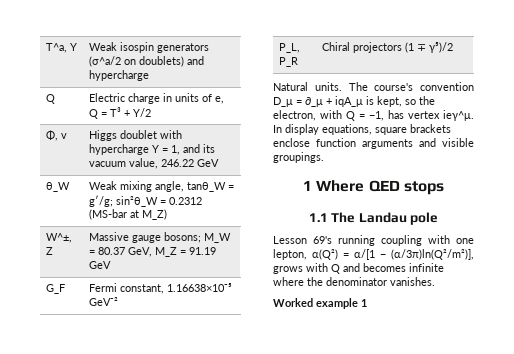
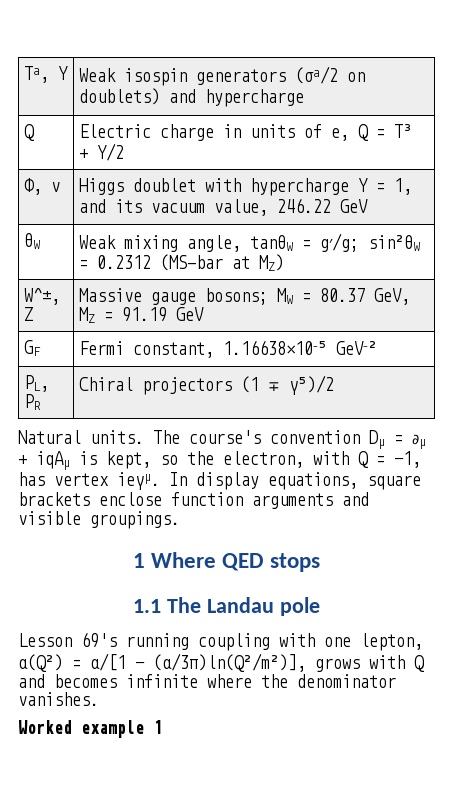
[45,43,67,53] T^a, -> [23,66,49,83] Ta,
[88,56,121,67] (σ^a/2 -> [294,66,338,84] (σa/2
[45,182,70,192] θ_W -> [23,233,40,249] θW
[186,182,226,192] tanθ_W -> [249,235,293,251] tanθW
[115,196,158,207] sin²θ_W -> [367,235,420,251] sin²θW
[141,209,167,220] M_Z) -> [258,254,284,271] MZ)
[203,233,231,243] M_W -> [276,288,293,304] MW
[154,247,177,257] M_Z -> [78,307,95,323] MZ
[45,284,65,294] G_F -> [23,340,41,356] GF
[278,43,300,53] [278,57,298,67] P_L, P_R -> [23,375,49,392] [23,394,41,410] PL, PR
[273,96,363,107] D_μ = ∂_μ + iqA_μ -> [369,430,426,449] [18,451,70,470] Dμ = ∂μ + iqAμ
[443,110,474,121] ieγ^μ. -> [117,472,160,490] ieγμ.

